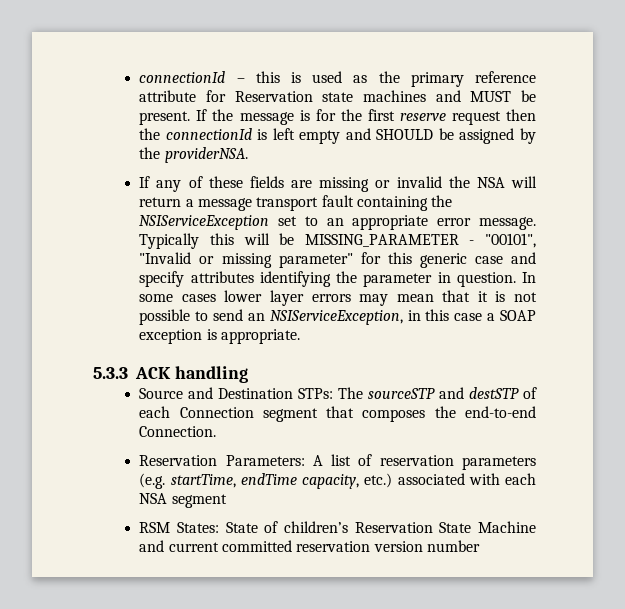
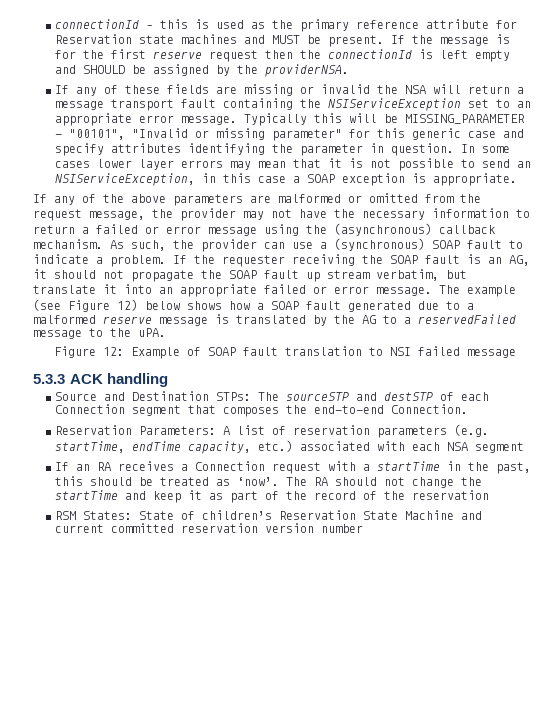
(300, 336) none -> [33,193,481,206] [33,208,530,221] [33,223,495,236] [33,238,523,252] [33,254,530,267] [33,269,467,282] [33,284,516,297] [33,299,474,312] [33,314,516,326] [33,328,166,339] [53,346,516,359] // If any of the above parameters are malformed or omitted from the request message, the provider may not have the necessary information to return a failed or error message using the (asynchronous) callback mechanism. As such, the provider can use a (synchronous) SOAP fault to indicate a problem. If the requester receiving the SOAP fault is an AG, it should not propagate the SOAP fault up stream verbatim, but translate it into an appropriate failed or error message. The example (see Figure 12) below shows how a SOAP fault generated due to a malformed reserve message is translated by the AG to a reservedFailed message to the uPA. // Figure 12: Example of SOAP fault translation to NSI failed message
(227, 501) none -> [55,461,532,474] [55,476,483,488] [55,490,490,503] // If an RA receives a Connection request with a startTime in the past, this should be treated as ‘now’. The RA should not change the startTime and keep it as part of the record of the reservation

